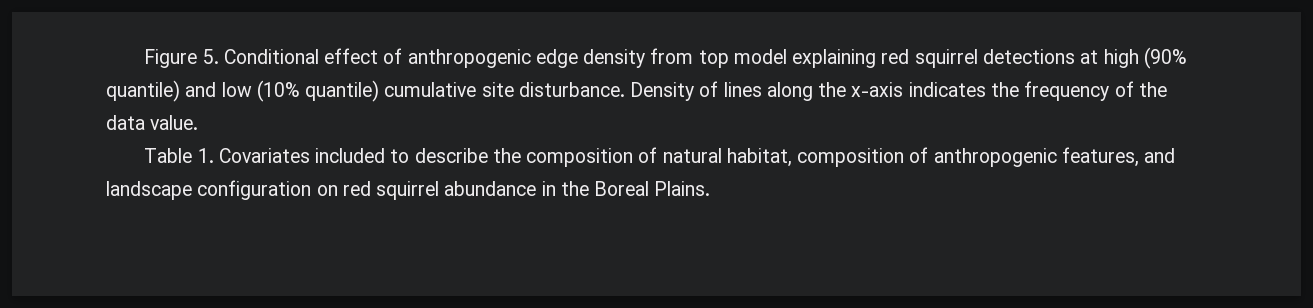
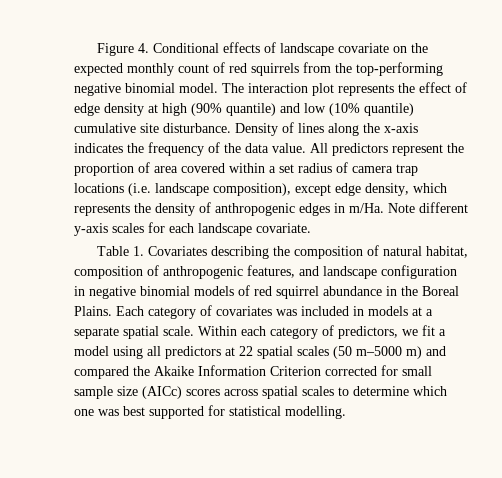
[202,49,319,64] 5. Conditional -> [137,42,428,56] [74,62,443,76] [74,83,415,96] 4. Conditional effects of landscape covariate on the expected monthly count of red squirrels from the top-performing negative binomial model. The interaction plot represents the
[407,49,531,68] anthropogenic -> (467, 87) none
[650,48,1075,68] from top model explaining red squirrel detections -> (144, 109) none
(199, 122) none -> [310,143,464,156] [74,162,418,176] [74,183,447,196] [74,202,468,216] [74,222,311,236] All predictors represent the proportion of area covered within a set radius of camera trap locations (i.e. landscape composition), except edge density, which represents the density of anthropogenic edges in m/Ha. Note different y-axis scales for each landscape covariate.
[315,148,488,163] included to describe -> [210,246,269,259] describing
[316,185,338,196] on -> [74,285,250,299] in negative binomial models of
(711, 188) none -> [116,305,433,319] [74,325,446,339] [74,346,446,359] [74,365,432,379] [74,386,447,399] [74,405,346,419] Each category of covariates was included in models at a separate spatial scale. Within each category of predictors, we fit a model using all predictors at 22 spatial scales (50 m–5000 m) and compared the Akaike Information Criterion corrected for small sample size (AICc) scores across spatial scales to determine which one was best supported for statistical modelling.

